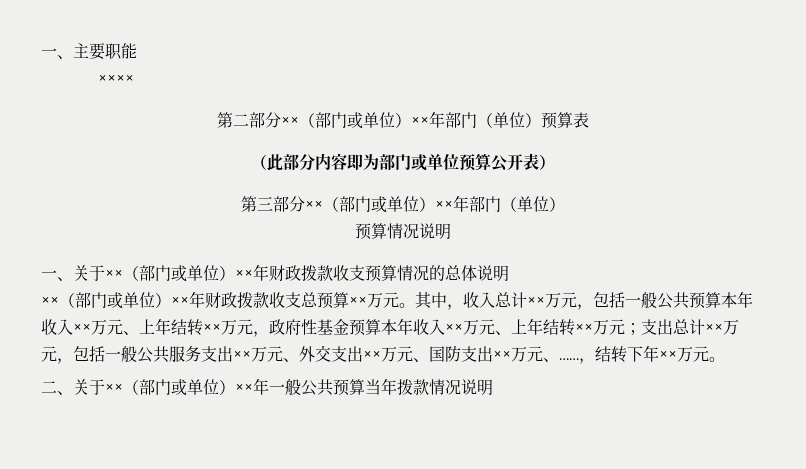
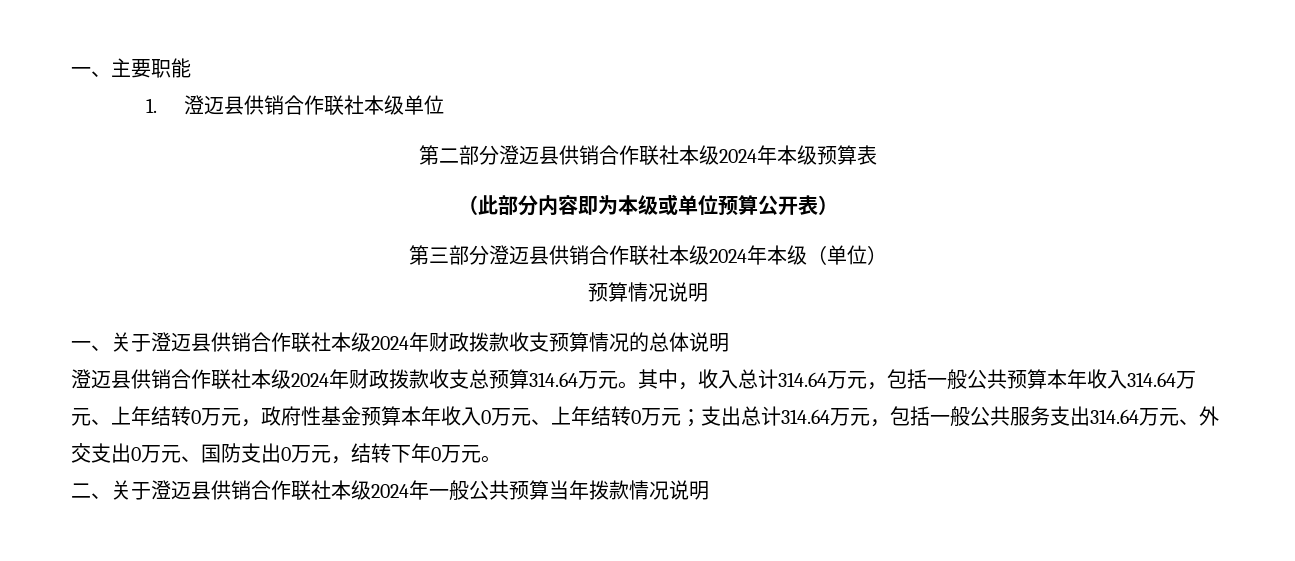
[98,75,135,84] [217,111,541,129] ×××× // 第二部分××（部门或单位）××年部门（单位） -> [146,95,444,116] [418,145,817,166] 1.澄迈县供销合作联社本级单位 // 第二部分澄迈县供销合作联社本级2024年本级
[379,154,411,170] 部门 -> [617,195,658,215] 本级
[305,195,501,213] ××（部门或单位）××年部门 -> [488,245,807,266] 澄迈县供销合作联社本级2024年本级
[105,265,253,282] ××（部门或单位）×× -> [151,332,409,353] 澄迈县供销合作联社本级2024
[41,292,189,309] ××（部门或单位）×× -> [71,369,329,390] 澄迈县供销合作联社本级2024
[349,297,367,306] ×× -> [529,372,578,387] 314.64
[527,297,545,306] ×× -> [778,372,827,387] 314.64
[73,318,221,336] ××万元、上年结转×× -> [1127,371,1196,389] [71,406,201,426] 314.64万元、上年结转0
[445,318,593,336] ××万元、上年结转×× -> [481,406,641,426] 0万元、上年结转0
[705,324,723,333] ×× -> [781,409,830,424] 314.64
[233,351,251,360] ×× -> [1090,409,1139,424] 314.64
[363,351,381,360] ×× -> [131,447,141,461] 0
[493,346,579,362] ××万元、…… -> [281,445,331,463] 0万元
[659,351,677,360] ×× -> [431,447,441,461] 0
[105,379,253,396] ××（部门或单位）×× -> [151,480,409,501] 澄迈县供销合作联社本级2024

